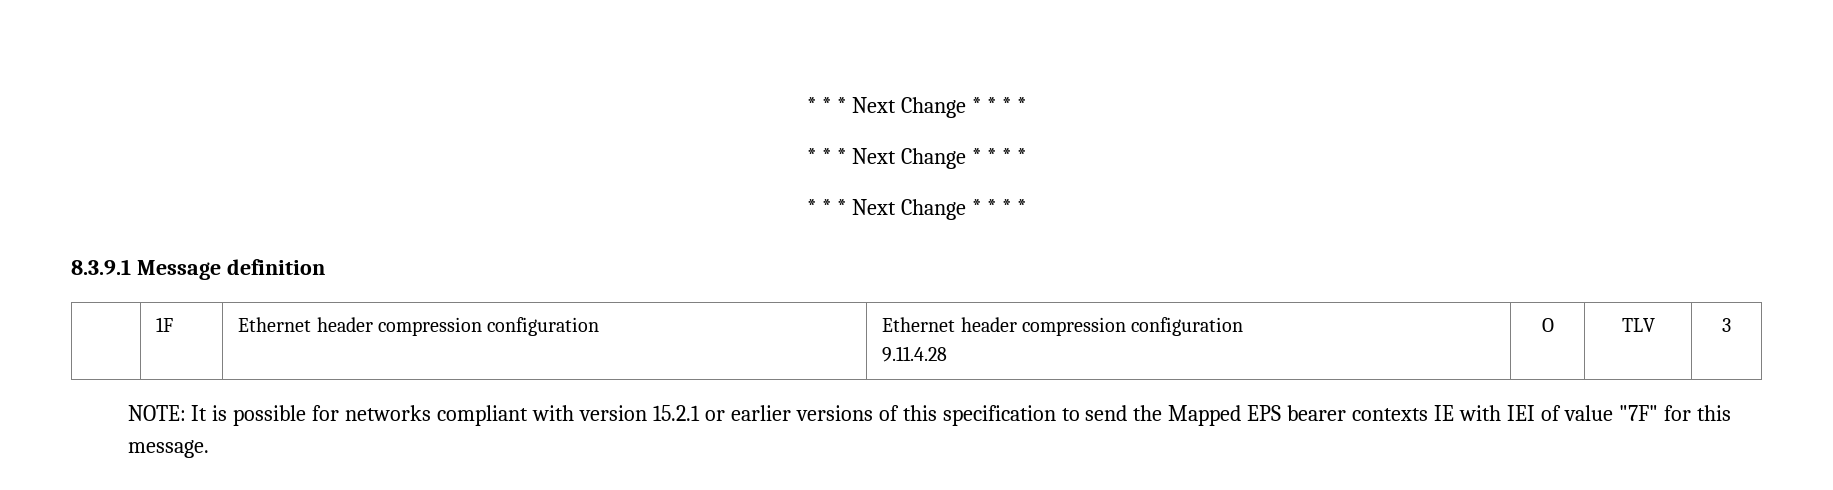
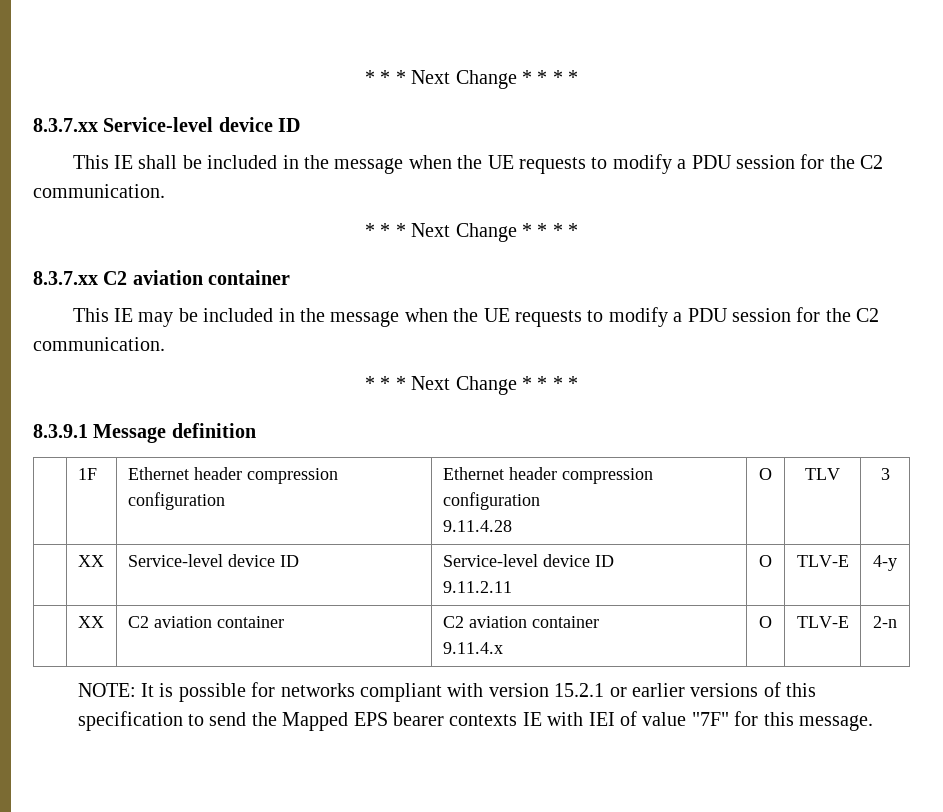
[807,97,1026,118] [807,148,1026,169] * * * Next Change * * * * // * * * Next Change * * * * -> [364,70,579,89] [33,117,301,132] [72,154,884,174] [33,184,165,198] [364,223,579,242] [33,270,291,285] [72,307,880,327] [33,337,165,351] * * * Next Change * * * * // 8.3.7.xx Service-level device ID // This IE shall be included in the message when the UE requests to modify a PDU session for the C2 communication. // * * * Next Change * * * * // 8.3.7.xx C2 aviation container // This IE may be included in the message when the UE requests to modify a PDU session for the C2 communication.
(1731, 325) none -> [77,555,104,567] [127,554,299,567] [442,554,614,567] [442,581,512,593] [759,555,772,567] [796,555,849,567] [873,555,897,571] [77,616,104,628] [127,616,284,628] [442,616,599,628] [442,642,503,654] [759,616,772,628] [796,616,849,628] [873,616,897,628] // | XX | Service-level device ID | Service-level device ID // 9.11.2.11 | O | TLV-E | 4-y // | XX | C2 aviation container | C2 aviation container // 9.11.4.x | O | TLV-E | 2-n

